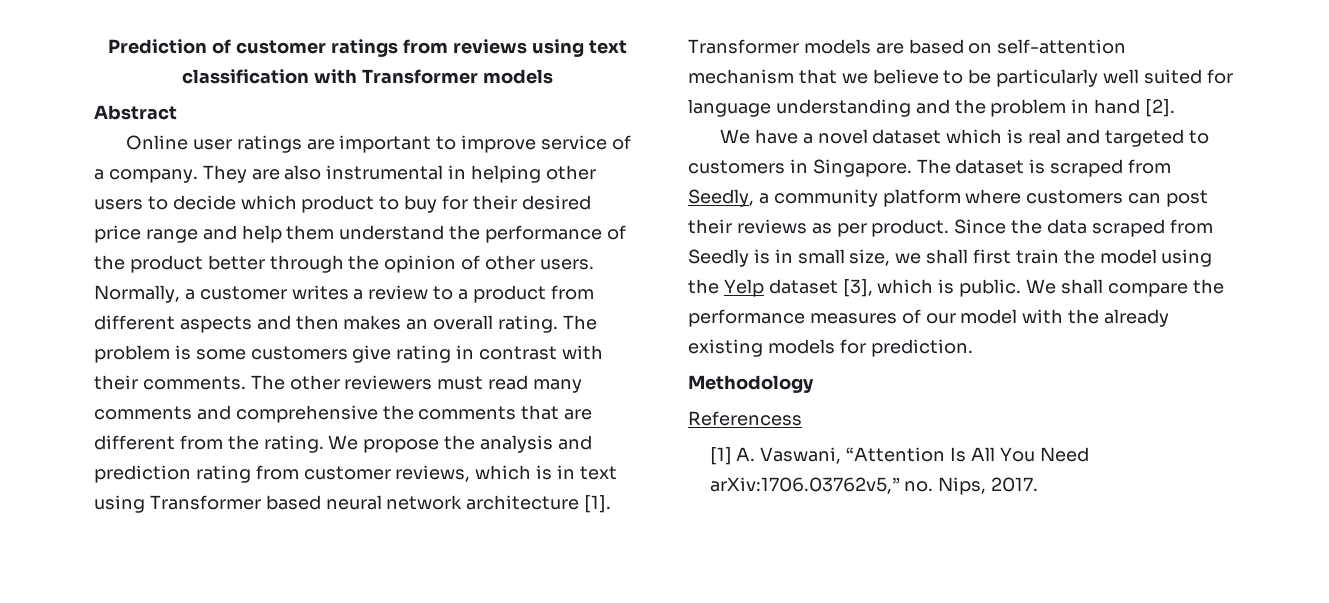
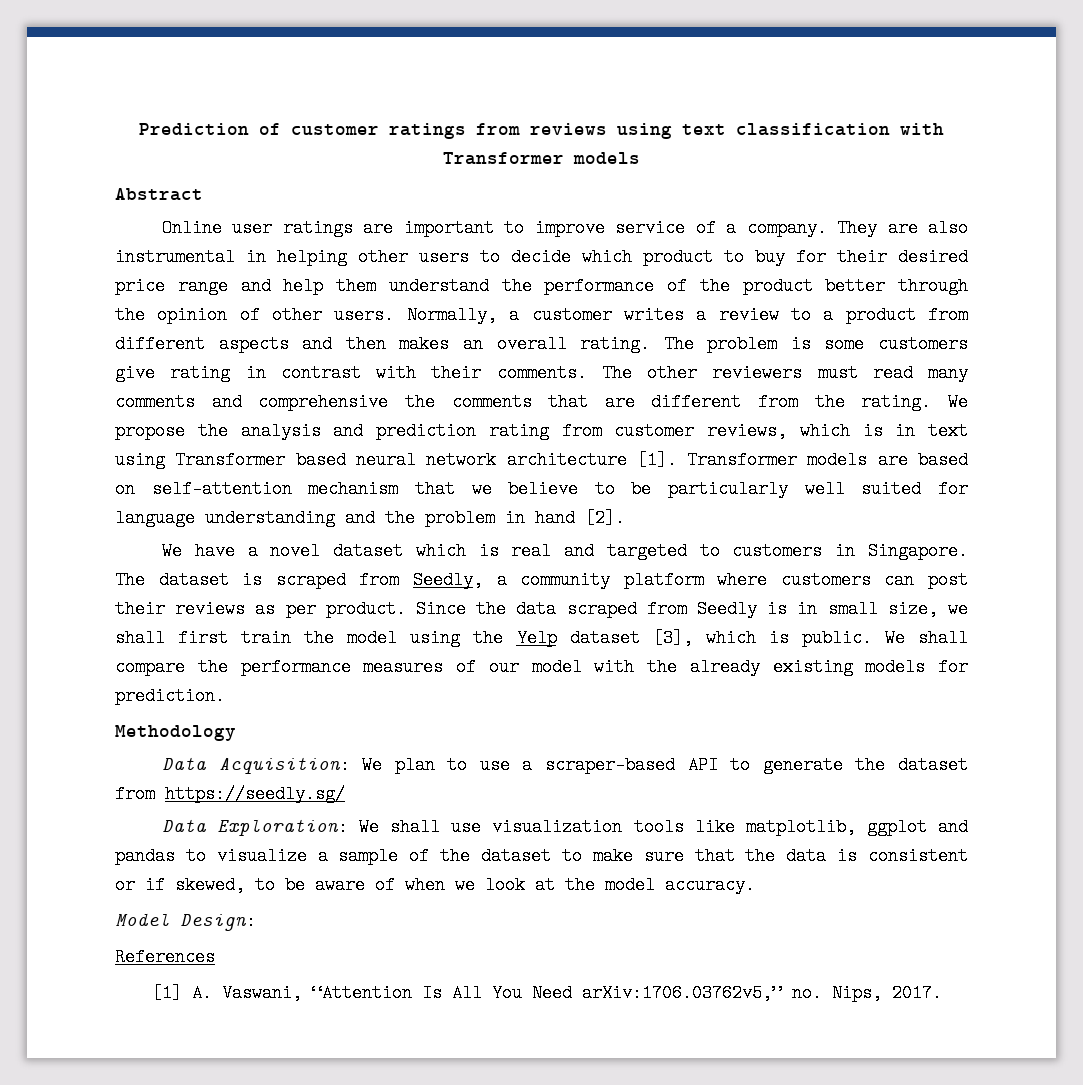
[688,411,802,426] Referencess -> [161,756,968,774] [115,785,345,803] [161,818,968,836] [115,847,969,865] [115,876,755,894] [115,912,256,931] [115,948,215,966] Data Acquisition: We plan to use a scraper-based API to generate the dataset from https://seedly.sg/ // Data Exploration: We shall use visualization tools like matplotlib, ggplot and pandas to visualize a sample of the dataset to make sure that the data is consistent or if skewed, to be aware of when we look at the model accuracy. // Model Design: // References

